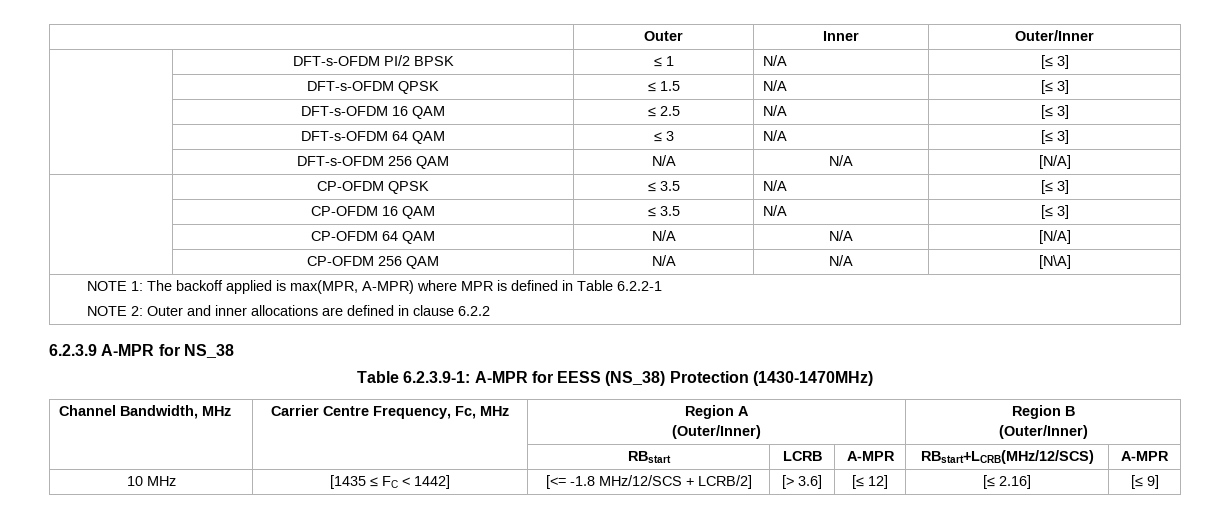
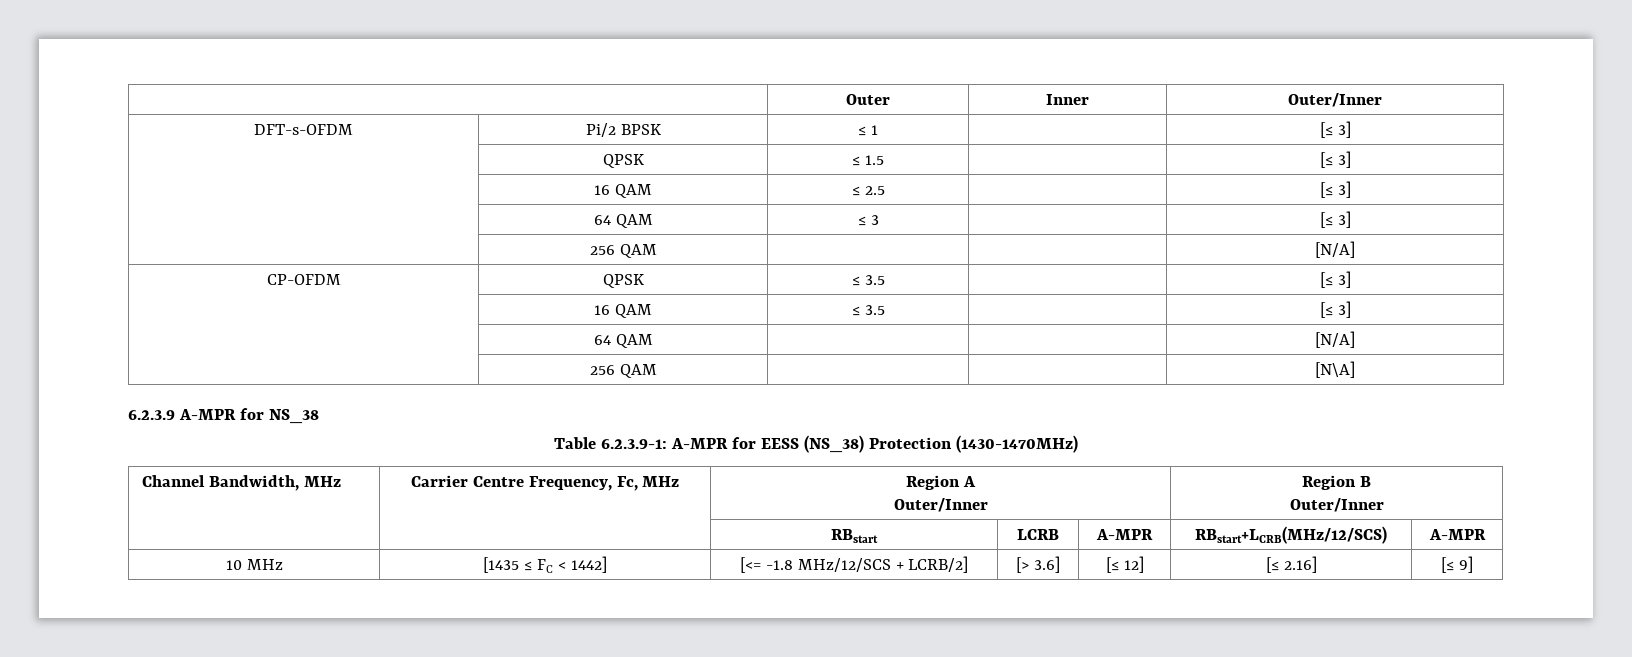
[292,55,410,66] | DFT-s-OFDM PI/2 -> [254,124,353,135] [585,123,616,137] DFT-s-OFDM | Pi/2
[763,55,788,66] [1040,55,1069,69] [307,81,394,91] N/A | [≤ 3] // | DFT-s-OFDM -> [1319,121,1351,138] | [≤ 3] // |
[763,80,788,91] [1040,80,1069,94] [301,106,388,116] N/A | [≤ 3] // | DFT-s-OFDM -> [1319,151,1351,168] | [≤ 3] // |
[763,105,788,116] [1040,105,1069,119] [301,131,388,141] N/A | [≤ 3] // | DFT-s-OFDM -> [1319,181,1351,198] | [≤ 3] // |
[763,130,788,141] [1040,130,1069,144] [297,156,449,169] [651,155,676,166] [829,155,853,166] [1038,155,1071,169] [317,181,384,191] N/A | [≤ 3] // | DFT-s-OFDM 256 QAM | N/A | N/A | [N/A] // | CP-OFDM -> [1319,211,1351,228] [589,244,657,258] [1315,241,1355,258] [266,274,341,285] | [≤ 3] // | 256 QAM | | | [N/A] // CP-OFDM |
[763,180,788,191] [1040,180,1069,194] [311,206,378,216] N/A | [≤ 3] // | CP-OFDM -> [1319,271,1351,288] | [≤ 3] // |
[763,205,788,216] [1040,205,1069,219] [311,231,435,244] [651,230,676,241] [829,230,853,241] [1038,230,1071,244] [307,256,439,269] [651,255,676,266] [829,255,853,266] N/A | [≤ 3] // | CP-OFDM 64 QAM | N/A | N/A | [N/A] // | CP-OFDM 256 QAM | N/A | N/A -> [1319,301,1351,318] [593,334,653,348] [1315,331,1355,348] [589,364,657,378] | [≤ 3] // | 64 QAM | | | [N/A] // | 256 QAM | |
[87,280,663,294] [87,305,491,316] // NOTE 1: The backoff applied is max(MPR, A-MPR) where MPR is defined in Table 6.2.2-1 // NOTE 2: Outer and inner allocations are defined in clause 6.2.2 -> (1355, 369) none
[672,425,761,439] (Outer/Inner) -> [893,498,988,512] Outer/Inner
[998,425,1088,439] (Outer/Inner) -> [1289,498,1384,512] Outer/Inner

